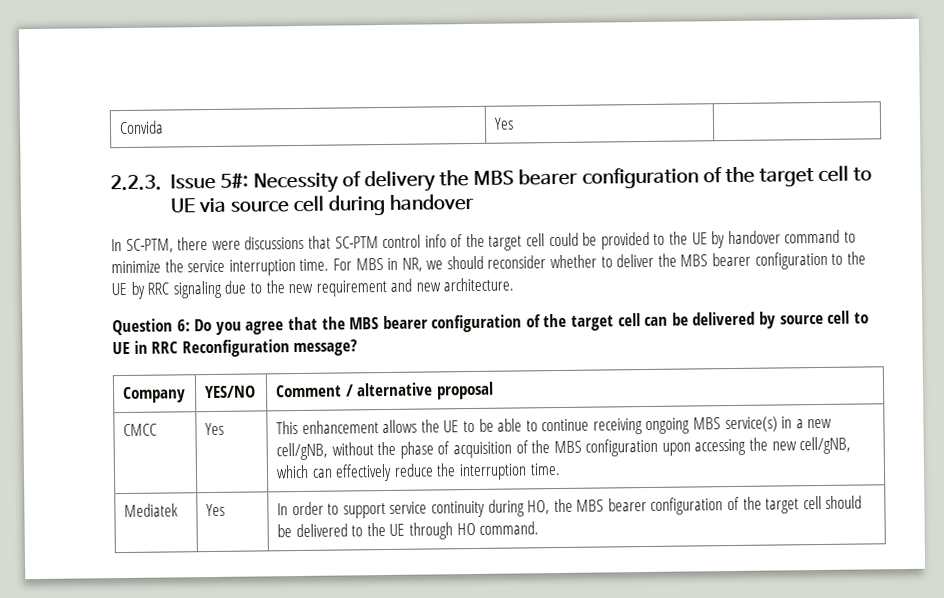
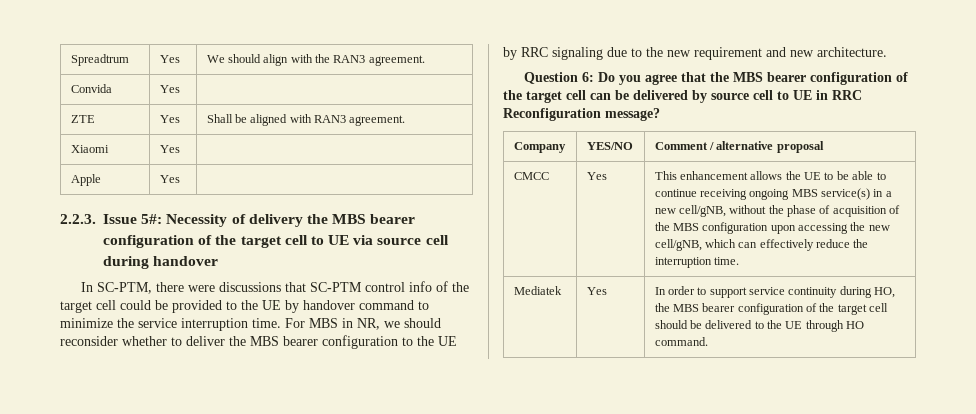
[118,120,164,135] Convida -> [70,54,129,66] [159,55,180,63] [206,54,425,66] [70,84,112,93] [159,85,180,93] [70,115,95,123] [159,115,180,123] [206,114,406,126] [70,145,109,153] [159,145,180,153] [70,174,101,186] Spreadtrum | Yes | We should align with the RAN3 agreement. // Convida | Yes | // ZTE | Yes | Shall be aligned with RAN3 agreement. // Xiaomi | Yes | // Apple

